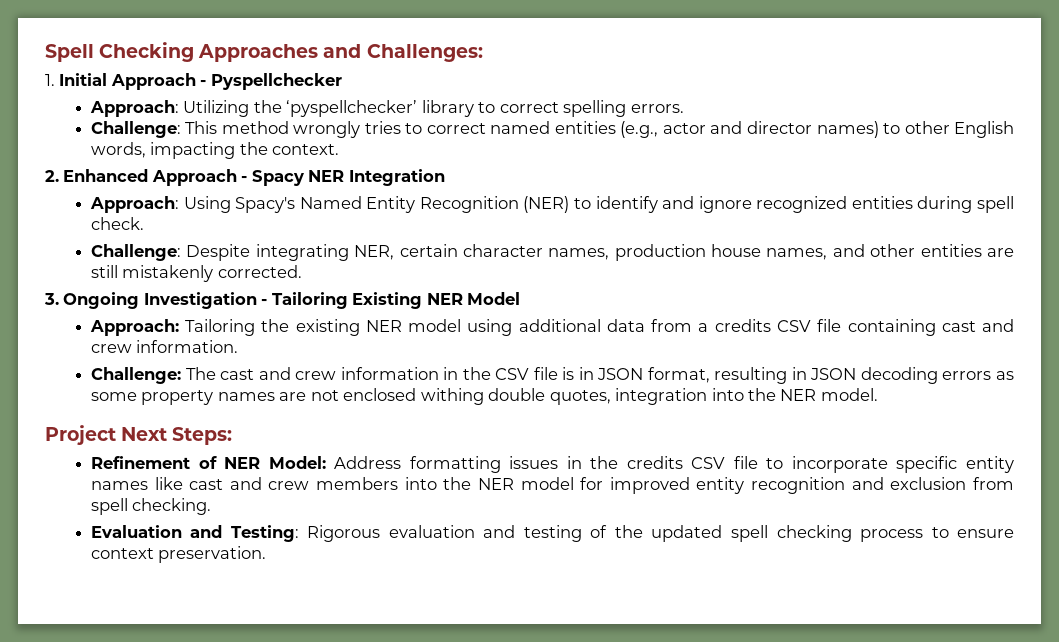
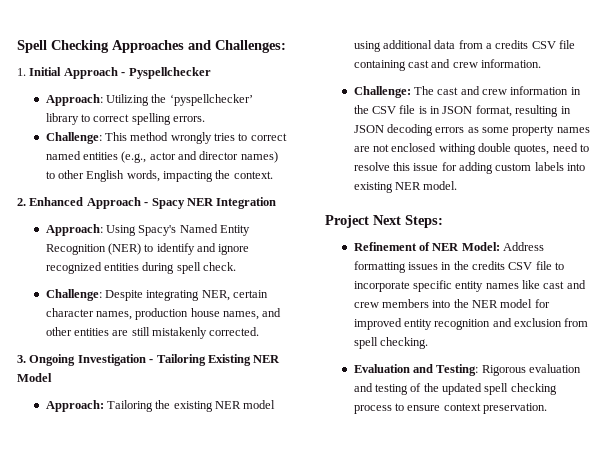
[615,388,776,405] integration into the -> [552,143,590,152] [353,162,586,174] [353,182,393,193] need to resolve this issue for adding custom labels into existing

